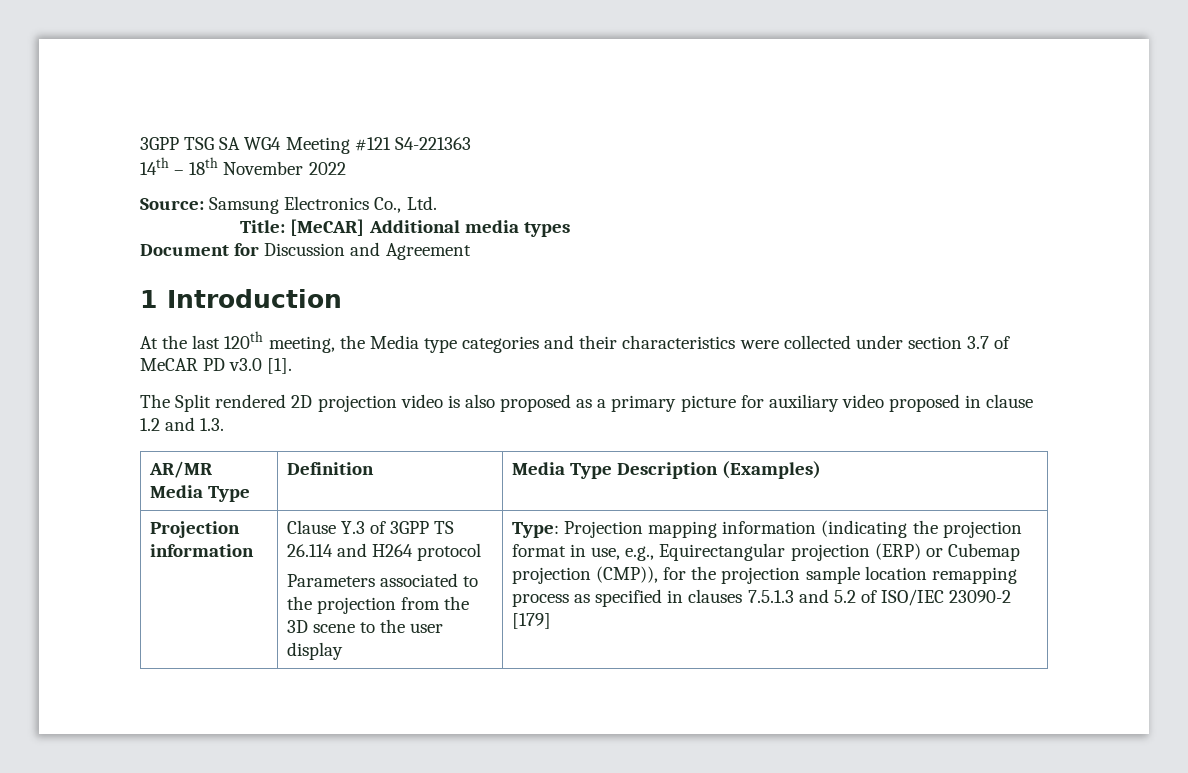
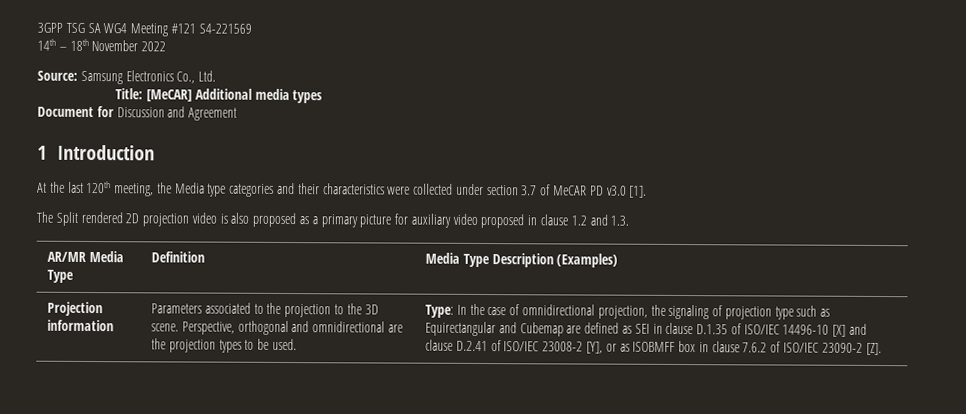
[394,137,471,150] S4-221363 -> [198,23,252,34] S4-221569
[286,520,455,534] [286,543,482,561] Clause Y.3 of 3GPP TS 26.114 and H264 protocol // -> (115, 325) none
[401,597,441,610] from -> [333,304,344,315] to
[313,619,444,633] [286,642,343,660] [511,520,1022,538] [511,543,1021,561] [511,566,1017,584] [511,589,856,607] scene to the user display | Type: Projection mapping information (indicating the projection format in use, e.g., Equirectangular projection (ERP) or Cubemap projection (CMP)), for the projection sample location remapping process as specified in clauses 7.5.1.3 and 5.2 -> [151,320,403,336] [151,338,297,353] [425,303,831,320] [425,321,867,337] [425,339,768,354] scene. Perspective, orthogonal and omnidirectional are the projection types to be used. | Type: In the case of omnidirectional projection, the signaling of projection type such as Equirectangular and Cubemap are defined as SEI in clause D.1.35 of ISO/IEC 14496-10 [X] and clause D.2.41 of ISO/IEC 23008-2 [Y], or as ISOBMFF box in clause 7.6.2
[511,613,551,629] [179] -> [865,342,882,356] [Z].

